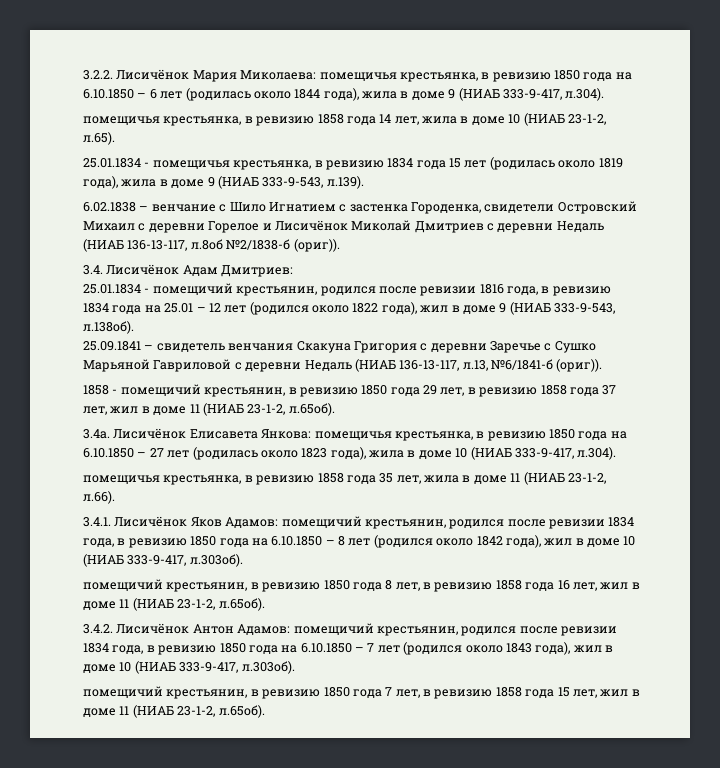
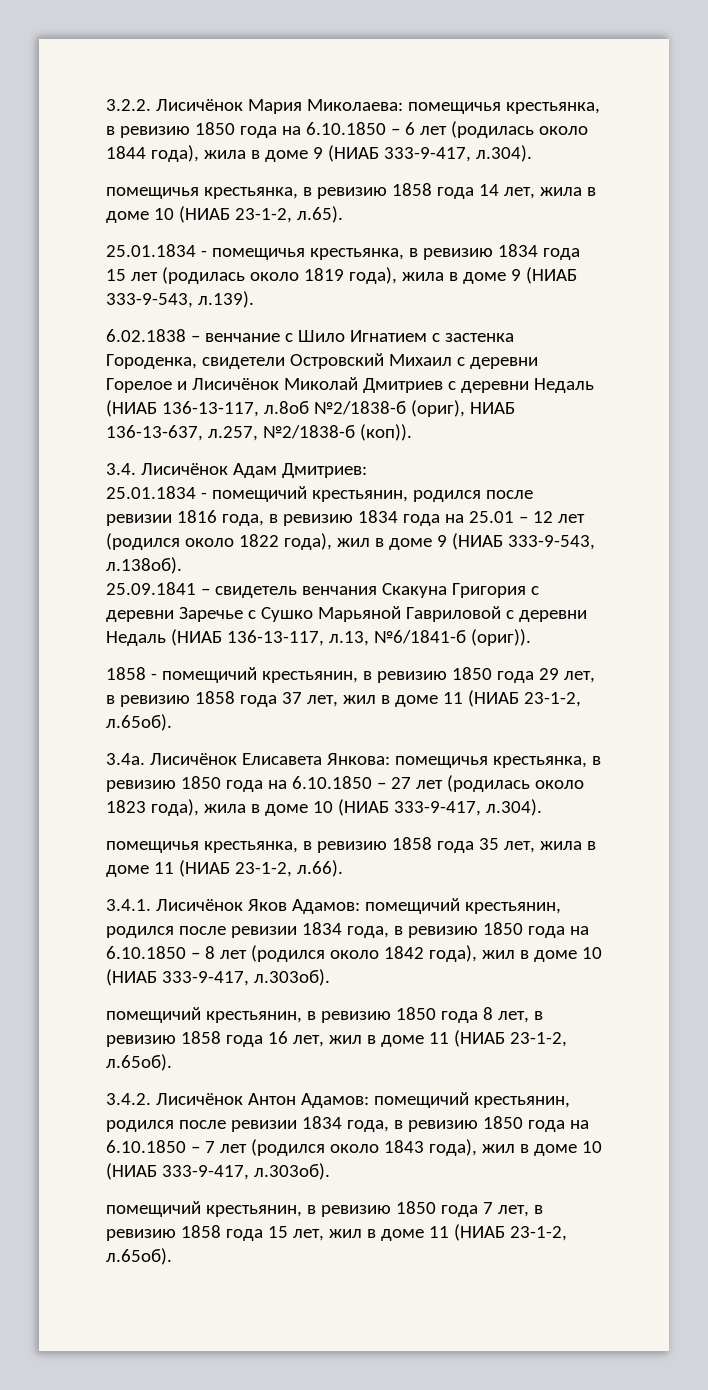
[293,239,340,252] (ориг)). -> [410,400,515,417] [106,424,412,441] (ориг), НИАБ 136-13-637, л.257, №2/1838-б (коп)).

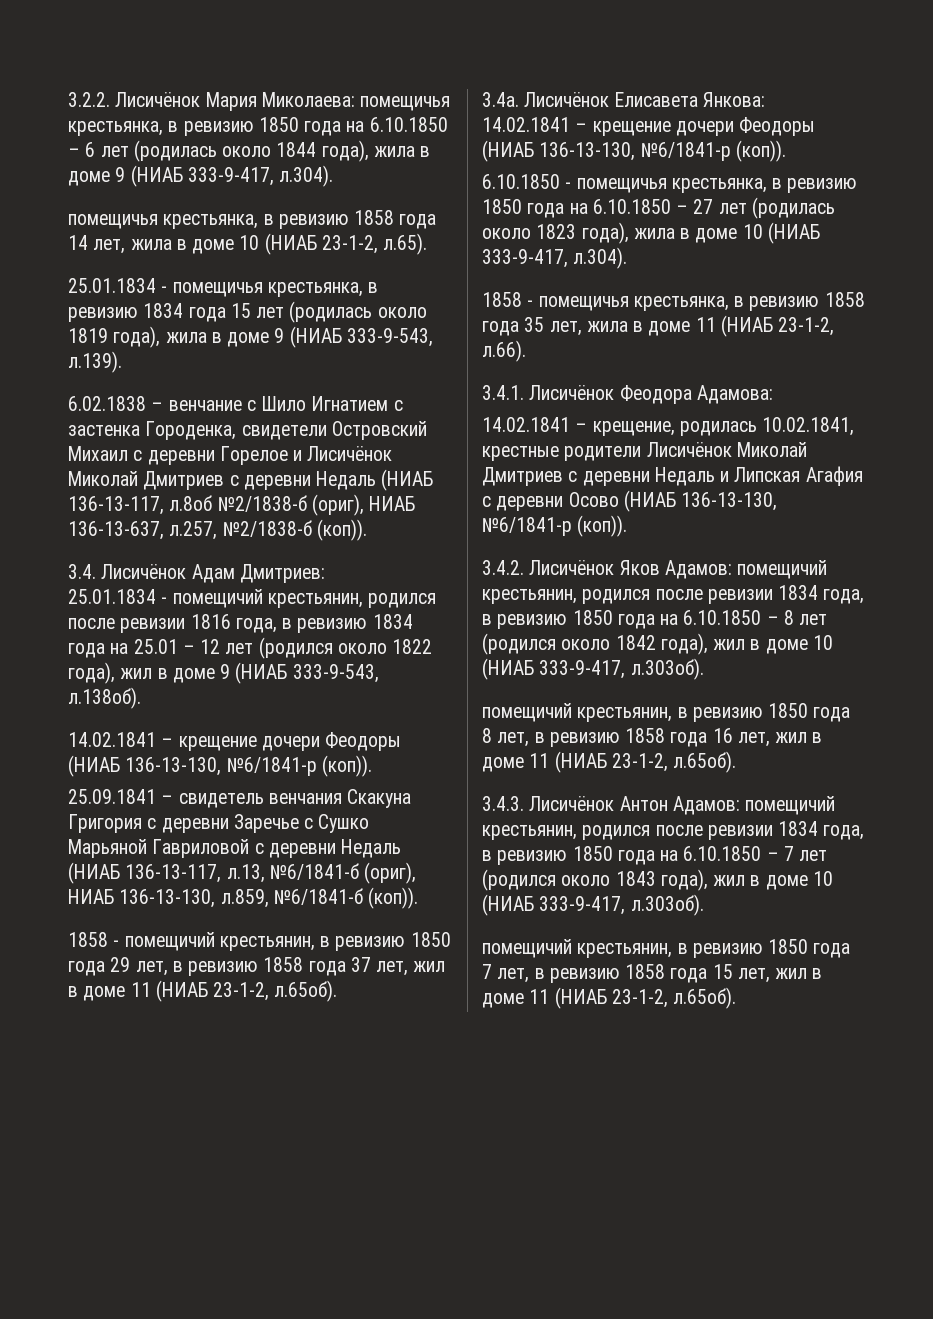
(182, 565) none -> [68,732,402,751] [68,755,372,777] // 14.02.1841 – крещение дочери Феодоры (НИАБ 136-13-130, №6/1841-р (коп)).
[470,629,531,646] (ориг)). -> [364,862,417,884] [68,887,419,909] (ориг), НИАБ 136-13-130, л.859, №6/1841-б (коп)).
(390, 759) none -> [482,117,816,136] [482,140,786,162] [482,174,572,189] // 14.02.1841 – крещение дочери Феодоры (НИАБ 136-13-130, №6/1841-р (коп)). // 6.10.1850 -
(542, 807) none -> [482,292,534,307] 1858 -
(243, 905) none -> [619,385,773,404] [482,417,855,436] [482,442,807,461] [482,466,863,486] [482,490,778,512] [482,515,628,537] [482,560,615,575] Феодора Адамова: // 14.02.1841 – крещение, родилась 10.02.1841, крестные родители Лисичёнок Миколай Дмитриев с деревни Недаль и Липская Агафия с деревни Осово (НИАБ 136-13-130, №6/1841-р (коп)). // 3.4.2. Лисичёнок
[106,1093,151,1105] 3.4.2. -> [482,796,524,811] 3.4.3.

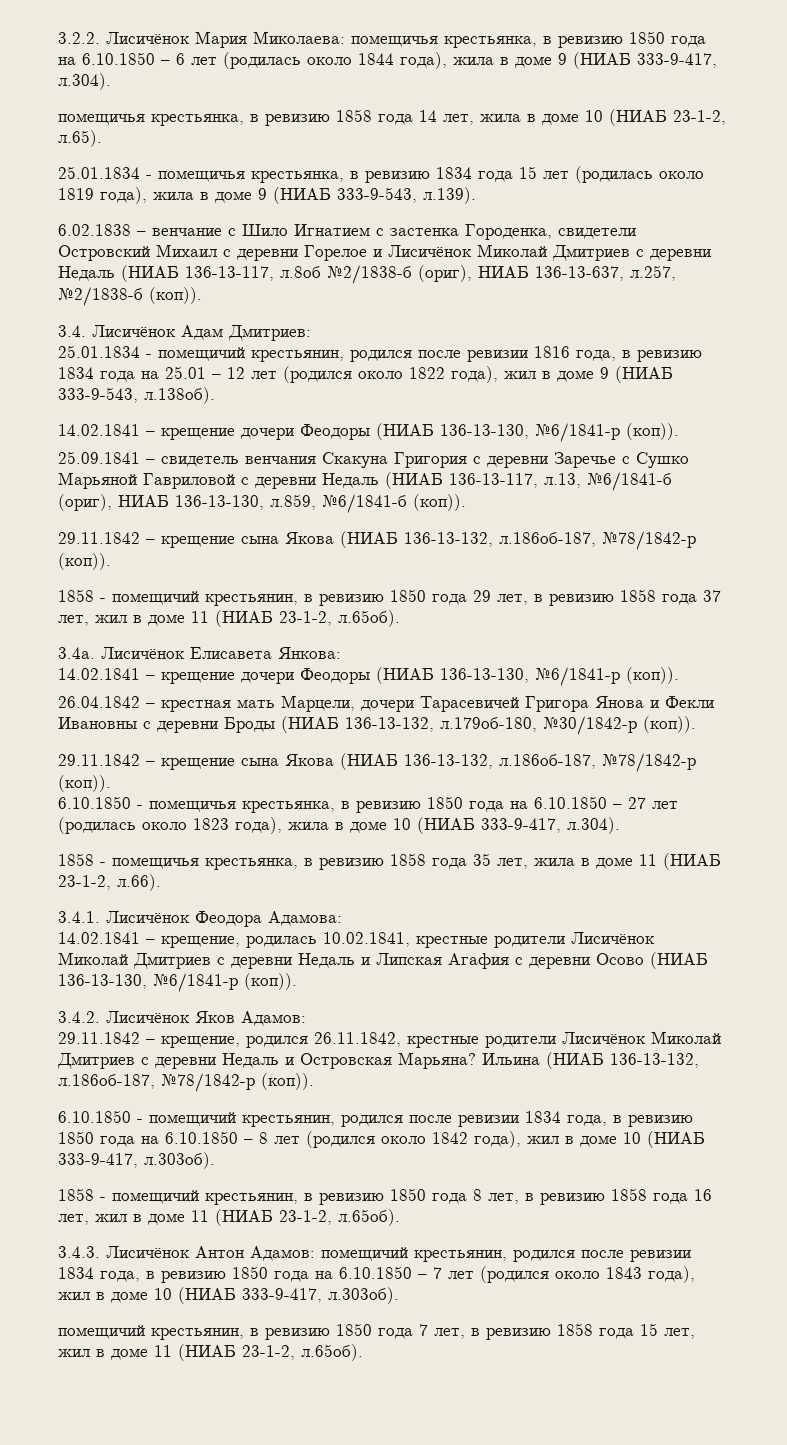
(419, 898) none -> [58,531,696,550] [58,553,111,570] // 29.11.1842 – крещение сына Якова (НИАБ 136-13-132, л.186об-187, №78/1842-р (коп)).
(786, 151) none -> [58,695,714,712] [58,716,696,735] [58,753,696,772] [58,775,111,792] // 26.04.1842 – крестная мать Марцели, дочери Тарасевичей Григора Янова и Фекли Ивановны с деревни Броды (НИАБ 136-13-132, л.179об-180, №30/1842-р (коп)). // 29.11.1842 – крещение сына Якова (НИАБ 136-13-132, л.186об-187, №78/1842-р (коп)).
(732, 569) none -> [58,1031,721,1048] [57,1052,699,1069] [58,1073,314,1092] [58,1110,143,1123] // 29.11.1842 – крещение, родился 26.11.1842, крестные родители Лисичёнок Миколай Дмитриев с деревни Недаль и Островская Марьяна? Ильина (НИАБ 136-13-132, л.186об-187, №78/1842-р (коп)). // 6.10.1850 -
(704, 669) none -> [58,1188,106,1201] 1858 -

